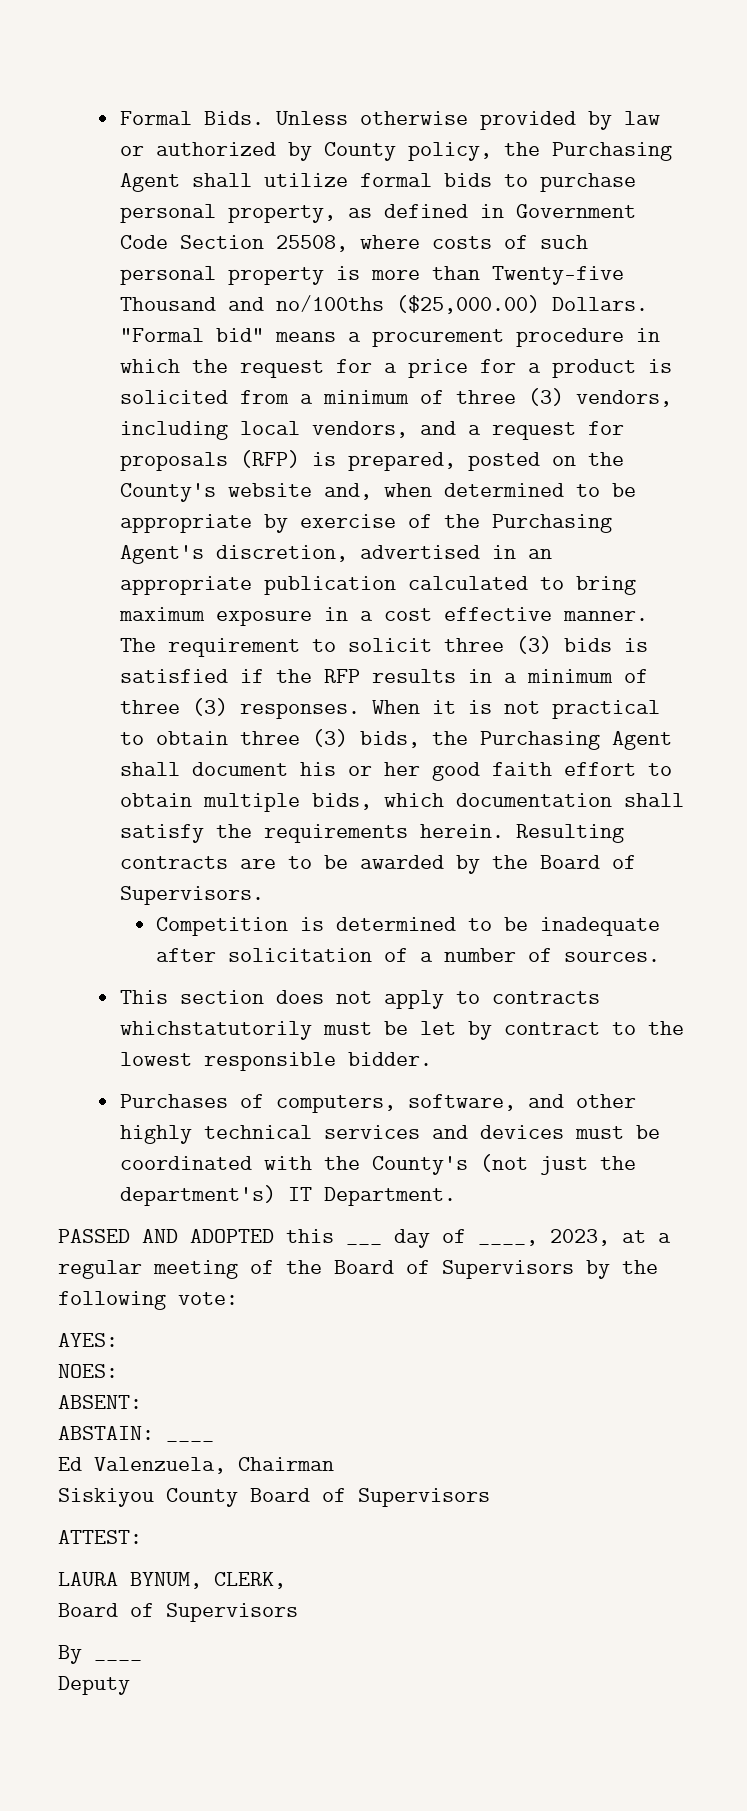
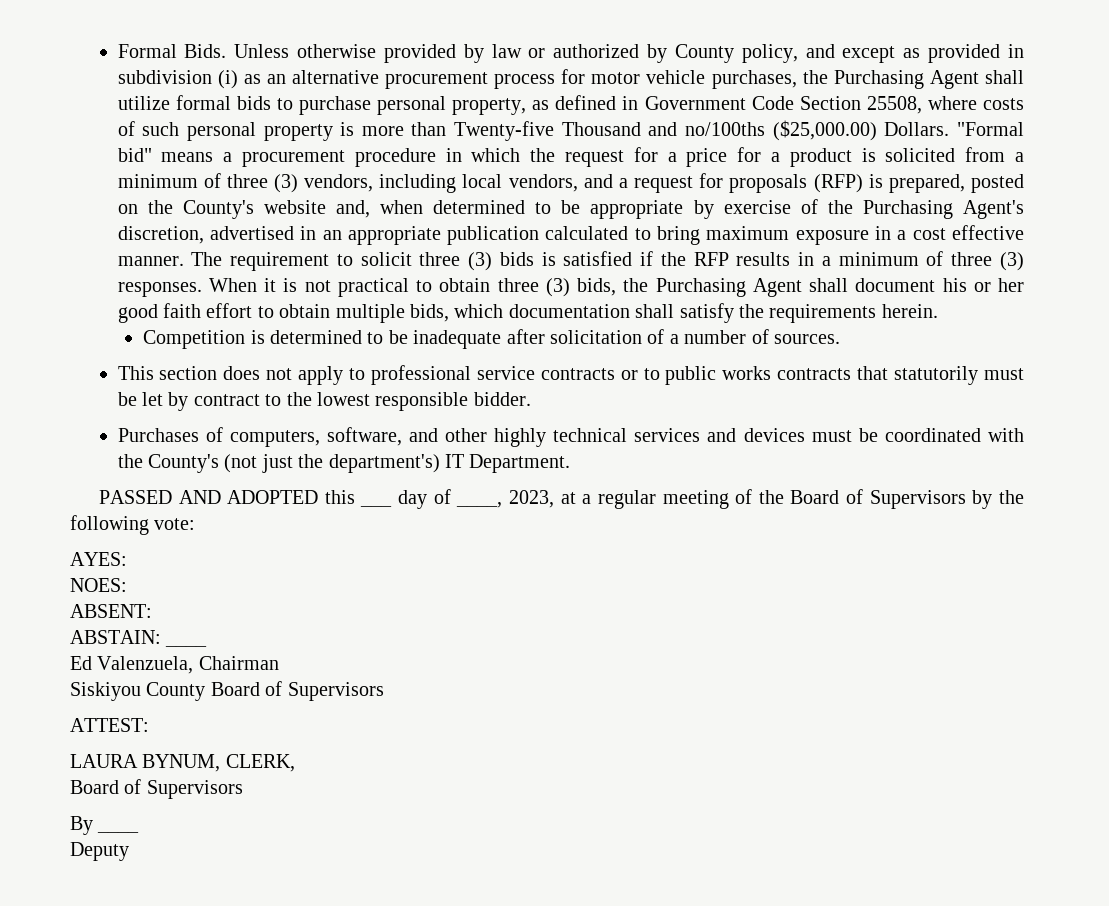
(492, 151) none -> [805,44,1024,63] [117,69,797,89] and except as provided in subdivision (i) as an alternative procurement process for motor vehicle purchases,
[515,824,624,843] [119,855,636,874] [119,886,264,905] Resulting contracts are to be awarded by the Board of Supervisors. -> (938, 311) none
[491,991,600,1004] [119,1021,312,1040] contracts whichstatutorily -> [370,365,979,385] professional service contracts or to public works contracts that statutorily

